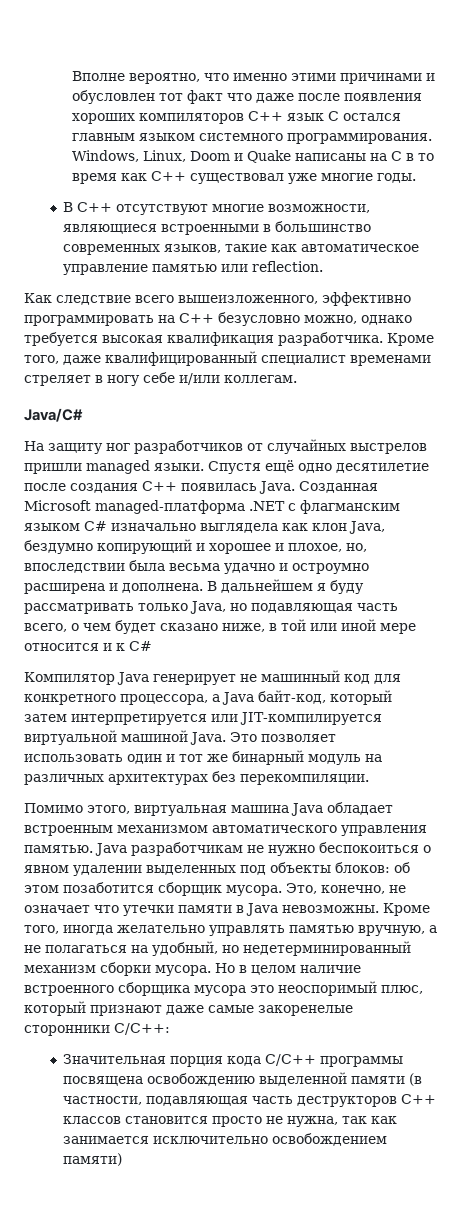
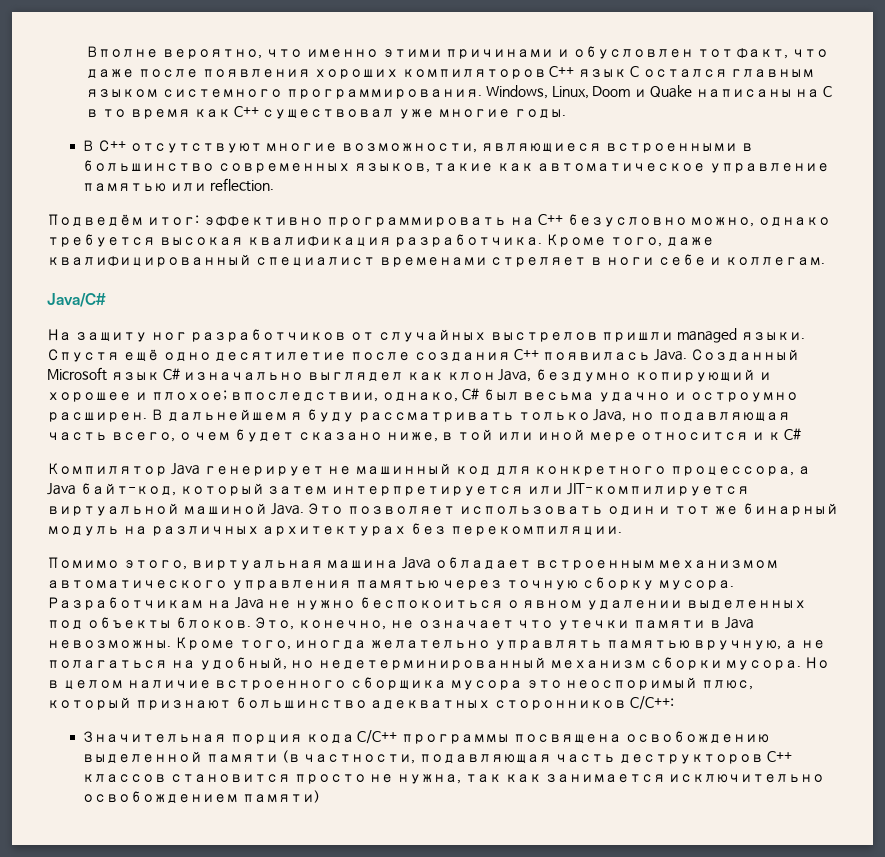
[186,90,223,104] факт -> [736,48,789,59] факт,
[24,293,318,305] Как следствие всего вышеизложенного, -> [47,214,199,227] Подведём итог:
[107,372,220,386] ногу себе и/или -> [605,254,722,266] ноги себе и
[299,481,378,493] [24,500,400,514] [24,523,80,531] Созданная Microsoft managed-платформа .NET с флагманским языком -> [691,349,800,362] [47,367,159,381] Созданный Microsoft язык
[200,523,278,533] выглядела -> [307,372,404,382] выглядел
[288,543,367,552] [24,560,165,573] плохое, но, впоследствии была -> [150,388,519,402] плохое; впоследствии, однако, C# был
[24,583,203,594] расширена и дополнена. -> [47,412,147,422] расширен.
[24,842,243,856] памятью. Java разработчикам -> [354,577,734,590] [47,597,264,610] памятью через точную сборку мусора. Разработчикам на Java
[335,862,410,873] [24,882,282,896] блоков: об этом позаботится сборщик мусора. -> [174,617,251,629] блоков.
[166,1005,353,1016] [24,1025,110,1036] даже самые закоренелые сторонники -> [234,697,627,710] большинство адекватных сторонников

